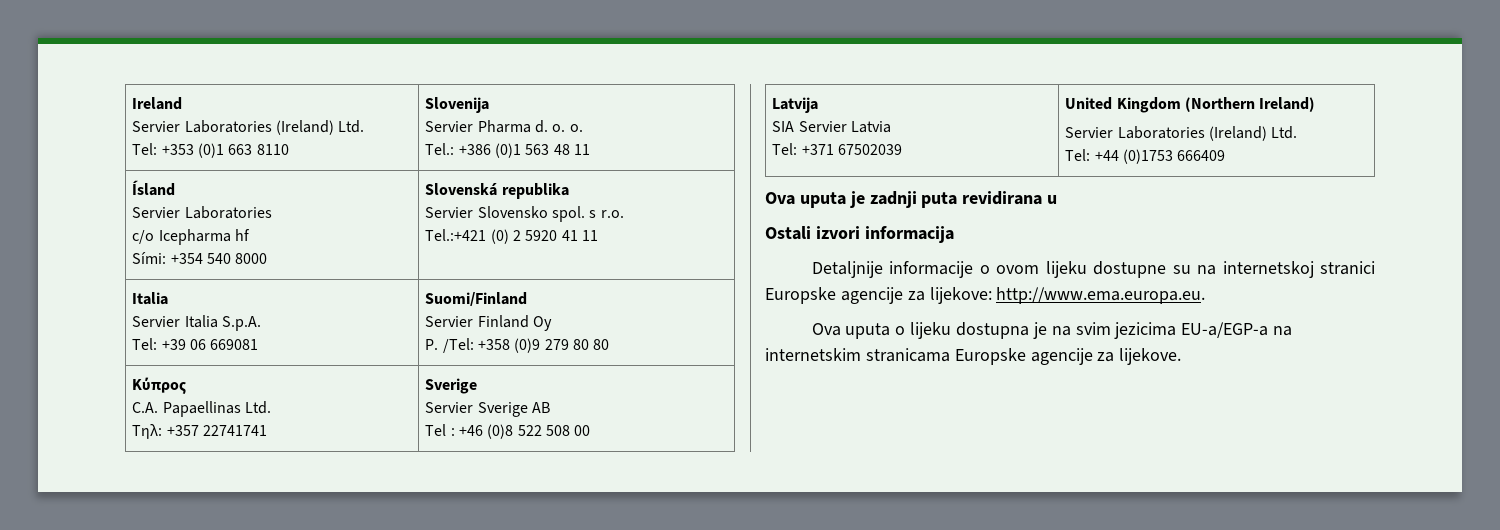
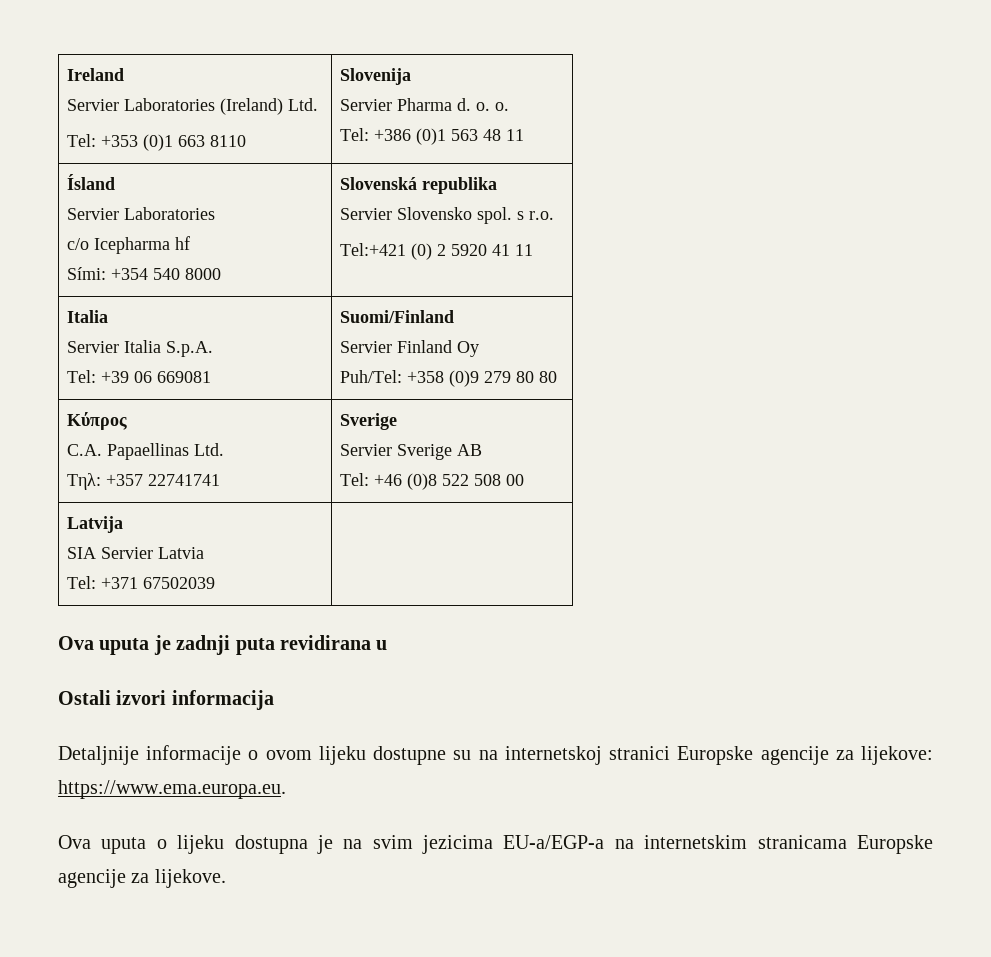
[425,143,455,155] Tel.: -> [339,128,369,141] Tel:
[425,229,487,241] Tel.:+421 -> [339,243,406,256] Tel:+421
[425,338,474,353] P. /Tel: -> [339,370,402,383] Puh/Tel:
[425,424,455,436] Tel : -> [339,473,369,486] Tel:
[1065,97,1316,113] [1065,126,1298,141] [1065,149,1226,164] United Kingdom (Northern Ireland) // Servier Laboratories (Ireland) Ltd. // Tel: +44 (0)1753 666409 -> (215, 583) none
[996,287,1206,304] http://www.ema.europa.eu. -> [58,780,286,799] https://www.ema.europa.eu.

